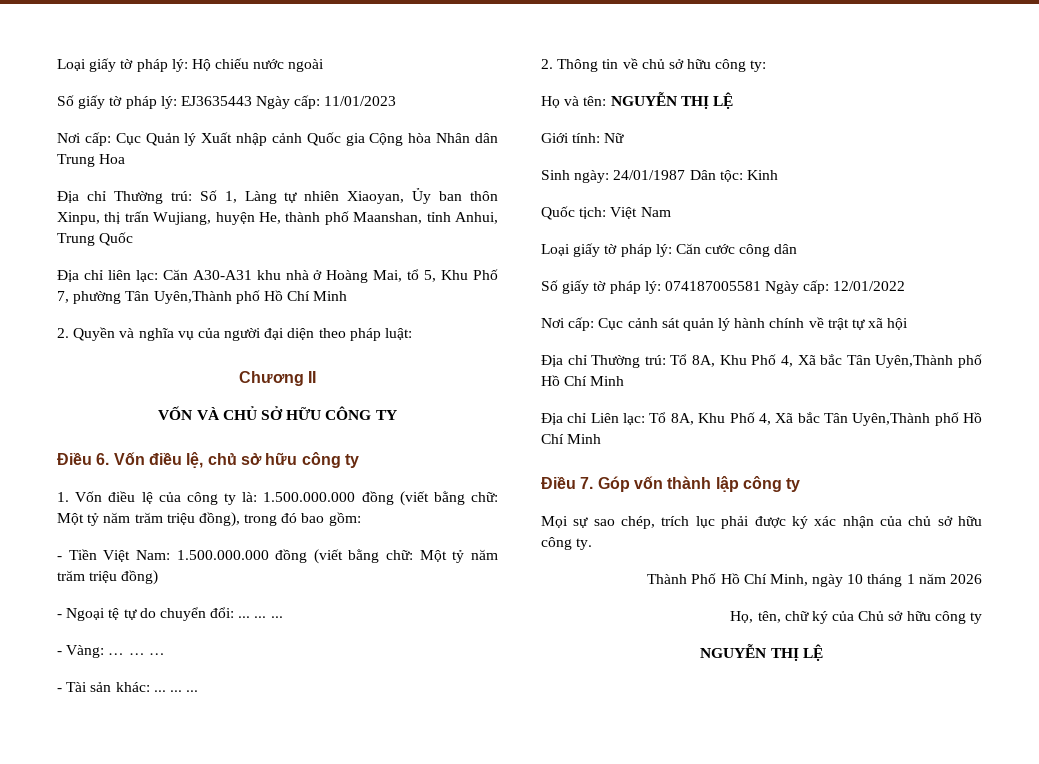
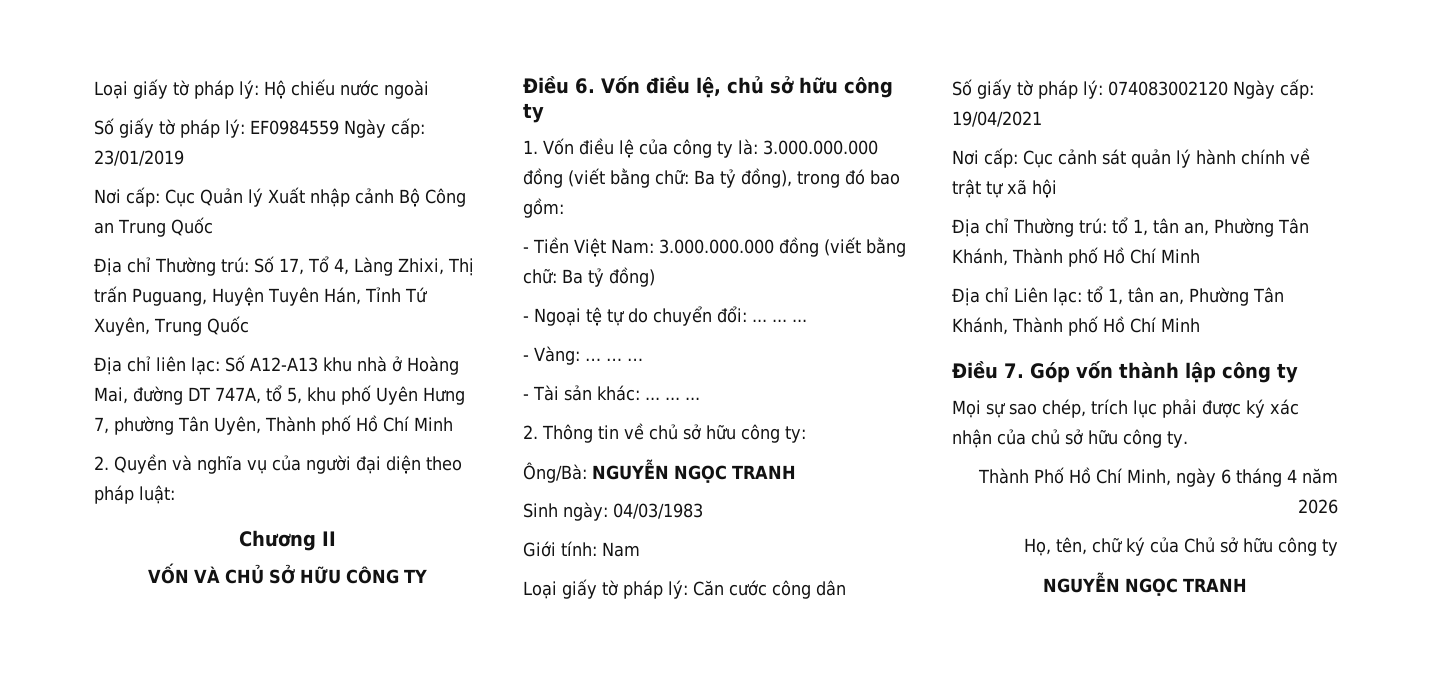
[180,95,397,109] EJ3635443 Ngày cấp: 11/01/2023 -> [249,118,425,138] [94,150,184,166] EF0984559 Ngày cấp: 23/01/2019
[306,132,499,146] [57,154,126,167] Quốc gia Cộng hòa Nhân dân Trung Hoa -> [399,188,466,207] [94,217,213,237] Bộ Công an Trung Quốc
[224,188,498,204] [57,211,498,225] 1, Làng tự nhiên Xiaoyan, Ủy ban thôn Xinpu, thị trấn Wujiang, huyện He, thành phố Maanshan, tỉnh Anhui, -> [279,256,474,276] [94,286,427,306] [94,317,150,336] 17, Tổ 4, Làng Zhixi, Thị trấn Puguang, Huyện Tuyên Hán, Tỉnh Tứ Xuyên,
[162,269,252,280] Căn A30-A31 -> [225,355,318,372] Số A12-A13
[407,269,499,282] tổ 5, Khu Phố -> [133,385,465,405] đường DT 747A, tổ 5, khu phố Uyên Hưng
[153,291,232,304] Uyên,Thành -> [213,416,316,435] Uyên, Thành
[263,491,499,506] [57,512,195,526] 1.500.000.000 đồng (viết bằng chữ: Một tỷ năm trăm triệu -> [763,140,878,155] [523,168,736,188] 3.000.000.000 đồng (viết bằng chữ: Ba tỷ
[176,549,498,564] [57,570,118,583] 1.500.000.000 đồng (viết bằng chữ: Một tỷ năm trăm triệu -> [659,237,906,257] [523,268,604,287] 3.000.000.000 đồng (viết bằng chữ: Ba tỷ
[541,92,733,109] [541,133,625,143] [541,170,778,183] [541,206,638,220] Họ và tên: NGUYỄN THỊ LỆ // Giới tính: Nữ // Sinh ngày: 24/01/1987 Dân tộc: Kinh // Quốc tịch: Việt -> [523,459,796,483] [523,502,703,521] [523,541,597,557] Ông/Bà: NGUYỄN NGỌC TRANH // Sinh ngày: 04/03/1983 // Giới tính:
[664,280,906,294] 074187005581 Ngày cấp: 12/01/2022 -> [1107,79,1314,99] [952,111,1042,127] 074083002120 Ngày cấp: 19/04/2021
[670,354,954,368] Tổ 8A, Khu Phố 4, Xã bắc Tân Uyên,Thành -> [1112,217,1309,237] [952,248,1063,266] tổ 1, tân an, Phường Tân Khánh, Thành
[649,412,931,426] Tổ 8A, Khu Phố 4, Xã bắc Tân Uyên,Thành -> [1087,286,1284,306] [952,317,1063,335] tổ 1, tân an, Phường Tân Khánh, Thành
[847,574,915,587] 10 tháng 1 -> [1221,468,1297,487] 6 tháng 4
[770,644,823,661] THỊ LỆ -> [1125,578,1247,596] NGỌC TRANH

